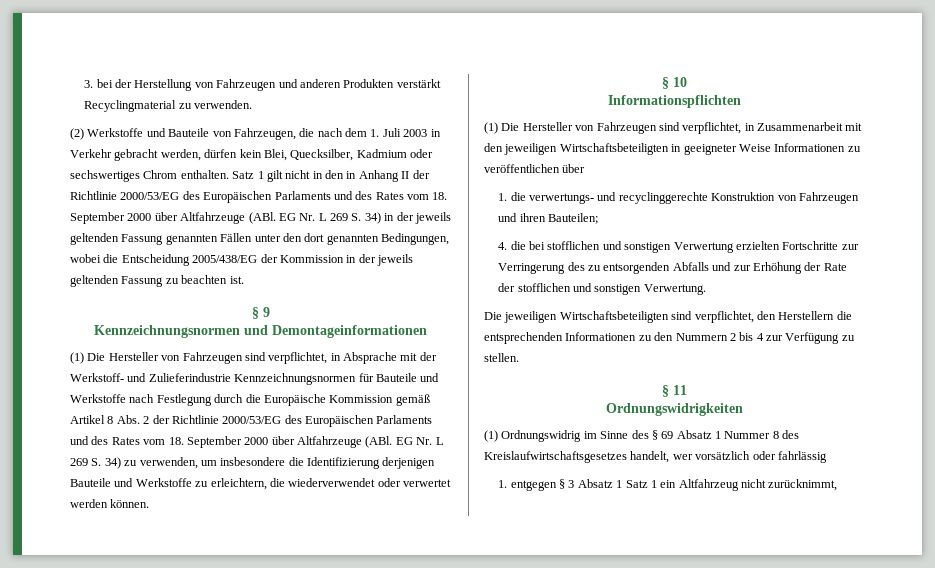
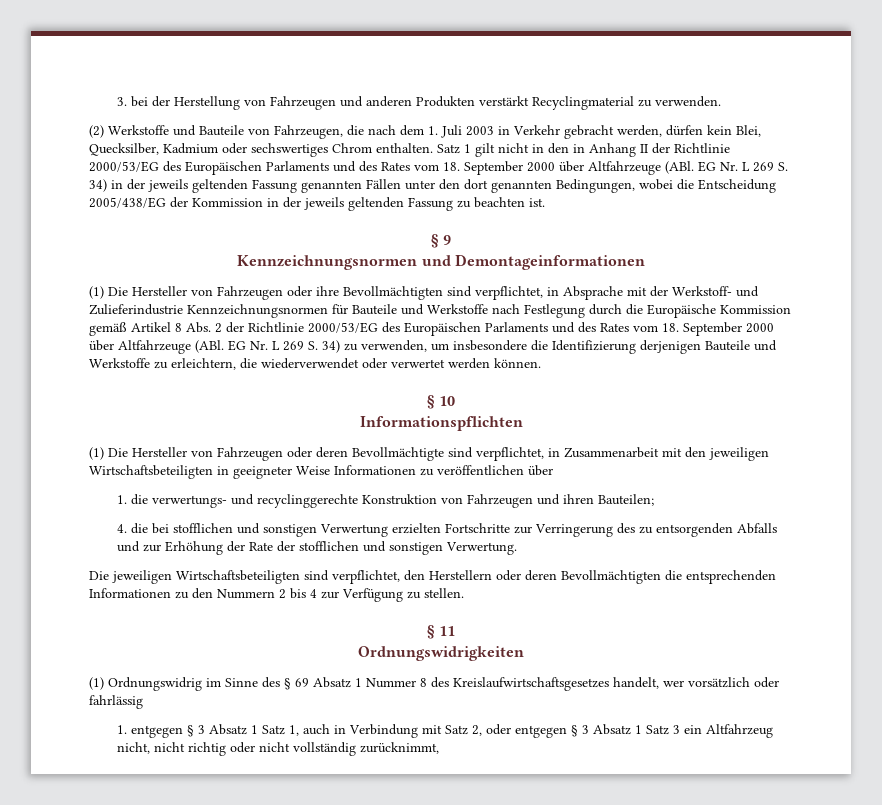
(243, 358) none -> [287,286,443,300] oder ihre Bevollmächtigten
(657, 128) none -> [287,447,444,461] oder deren Bevollmächtigte
(835, 315) none -> [496,570,661,584] oder deren Bevollmächtigten
[650,479,767,491] 1 ein Altfahrzeug nicht -> [288,724,773,738] [116,742,356,756] 1, auch in Verbindung mit Satz 2, oder entgegen § 3 Absatz 1 Satz 3 ein Altfahrzeug nicht, nicht richtig oder nicht vollständig

